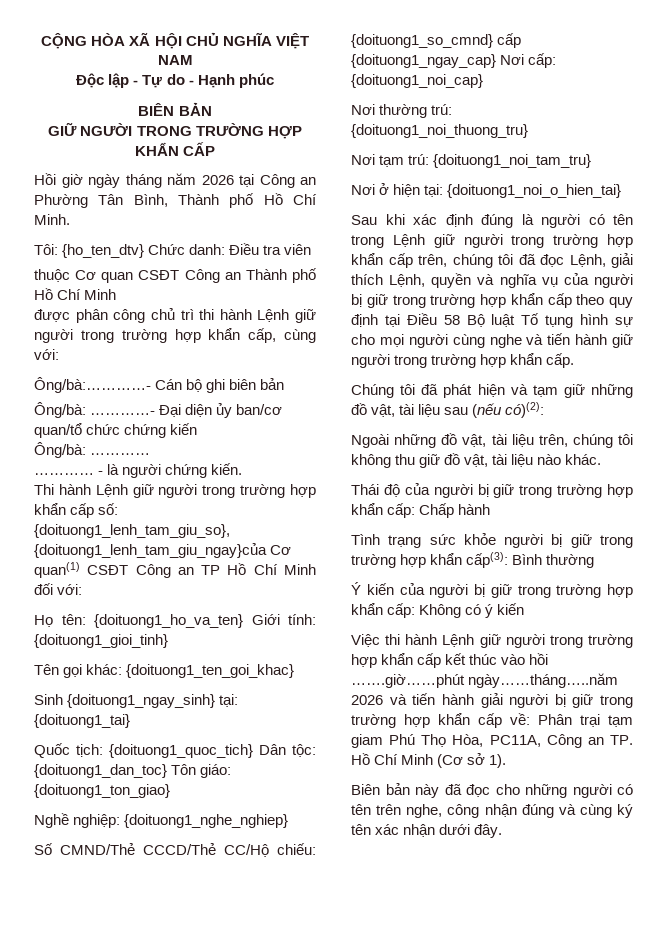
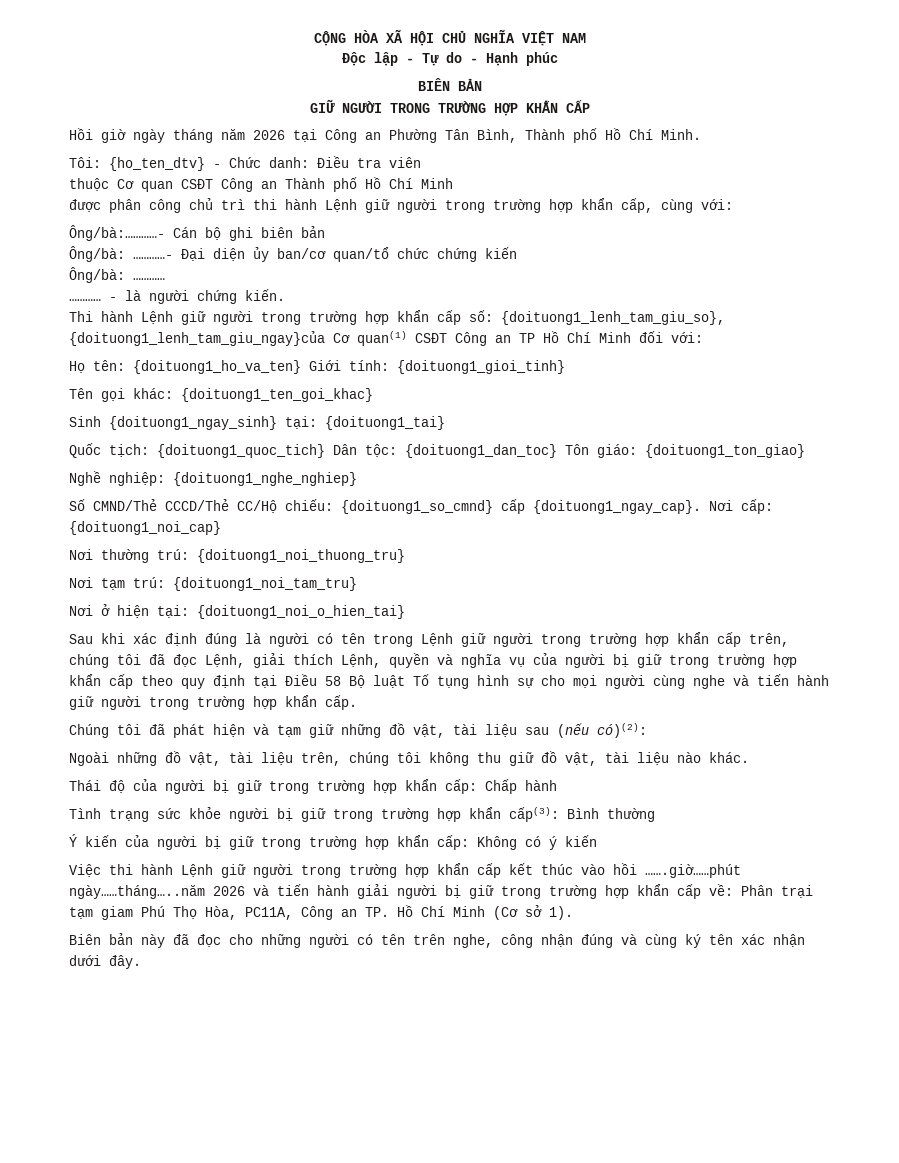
(145, 251) none -> [213,164,221,168] -
[351,54,496,68] {doituong1_ngay_cap} -> [533,500,701,514] {doituong1_ngay_cap}.

